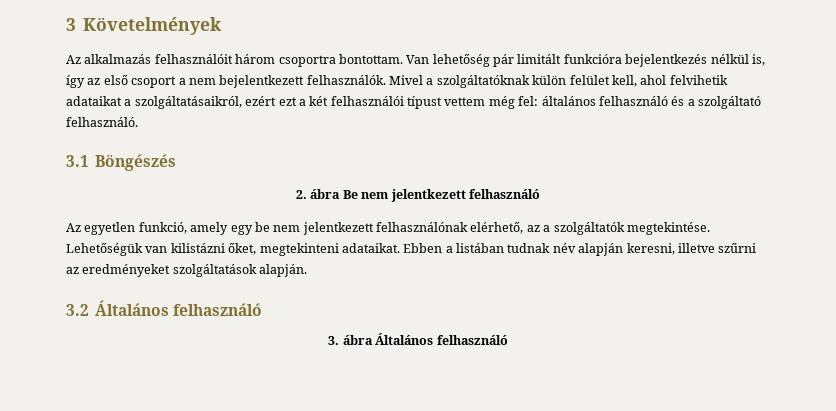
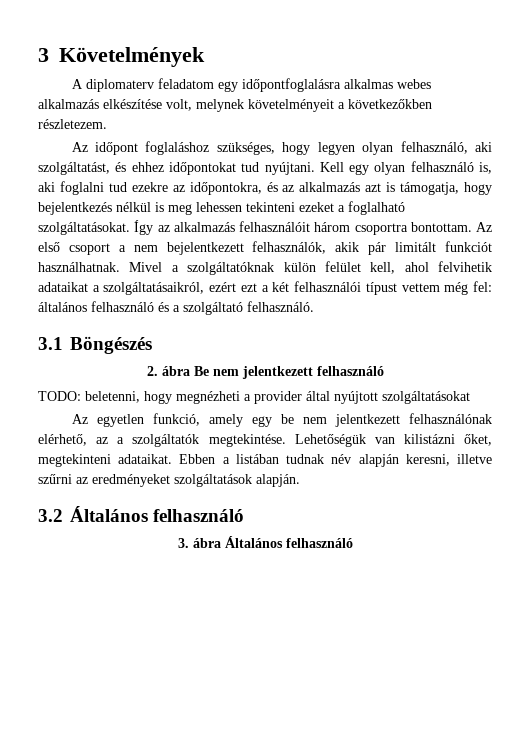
[66,55,81,64] Az -> [71,78,431,92] [38,99,432,112] [38,119,107,129] [71,141,492,155] [38,161,493,175] [38,181,493,195] [38,201,405,215] [38,220,170,235] A diplomaterv feladatom egy időpontfoglalásra alkalmas webes alkalmazás elkészítése volt, melynek követelményeit a következőkben részletezem. // Az időpont foglaláshoz szükséges, hogy legyen olyan felhasználó, aki szolgáltatást, és ehhez időpontokat tud nyújtani. Kell egy olyan felhasználó is, aki foglalni tud ezekre az időpontokra, és az alkalmazás azt is támogatja, hogy bejelentkezés nélkül is meg lehessen tekinteni ezeket a foglalható szolgáltatásokat. Így az
[406,53,765,67] [66,75,101,88] Van lehetőség pár limitált funkcióra bejelentkezés nélkül is, így az -> [476,222,492,232] Az
[306,75,386,85] felhasználók. -> [252,241,493,255] [38,262,120,272] felhasználók, akik pár limitált funkciót használhatnak.
(540, 194) none -> [38,391,470,404] // TODO: beletenni, hogy megnézheti a provider által nyújtott szolgáltatásokat

